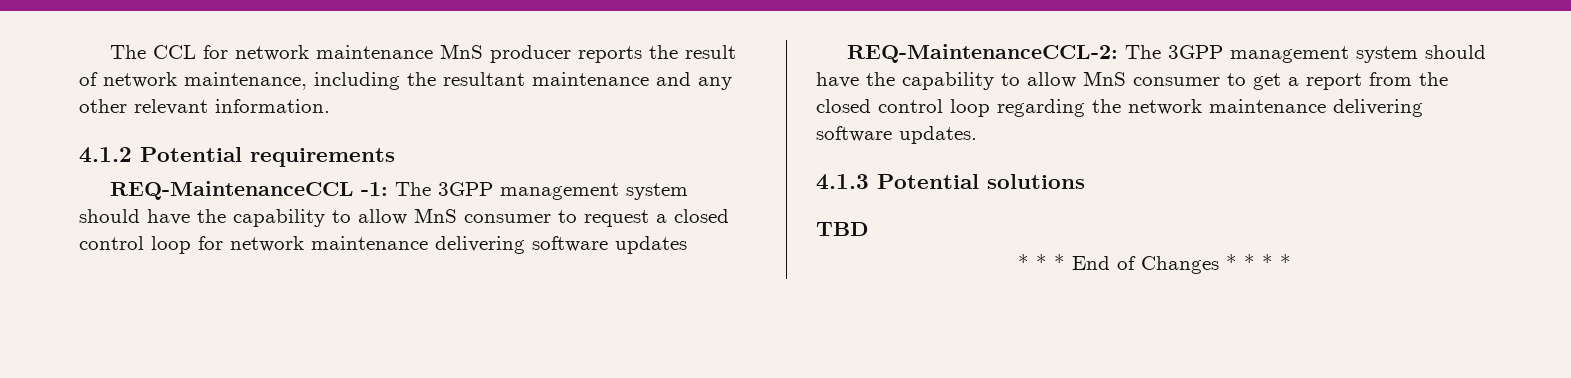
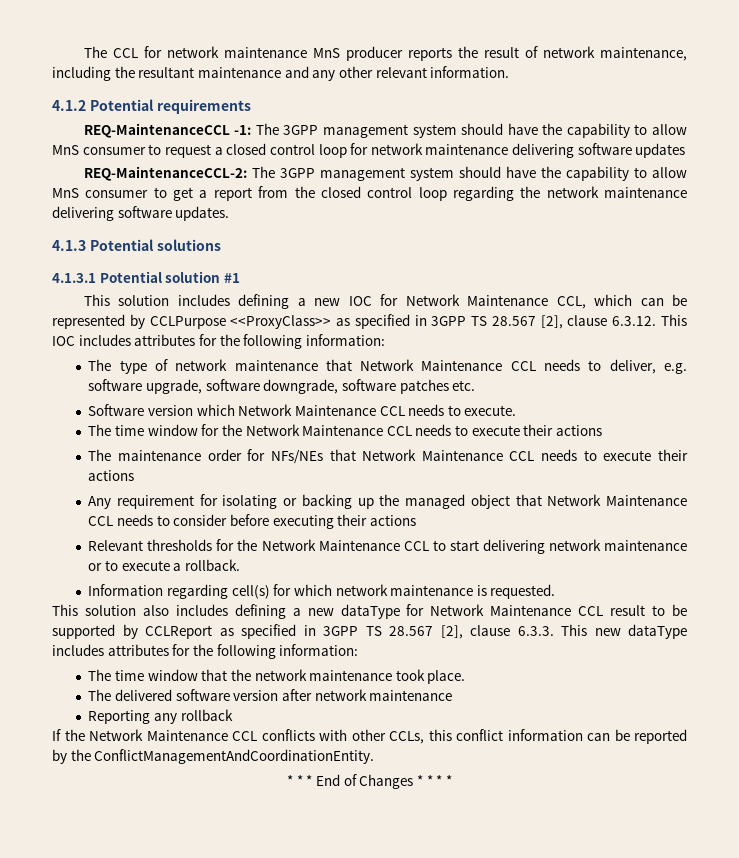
[816,222,869,236] TBD -> [52,271,240,283] [83,294,687,309] [52,314,687,329] [52,334,385,349] [88,359,687,374] [88,379,476,394] [88,404,517,416] [88,424,603,436] [88,449,688,464] [88,470,135,481] [88,494,687,509] [88,514,416,529] [88,539,687,554] [88,559,240,571] [88,584,556,599] [52,604,688,619] [52,624,687,639] [52,644,359,659] [88,669,466,684] [88,689,453,701] [88,709,233,724] [52,729,687,744] [52,749,375,764] 4.1.3.1 Potential solution #1 // This solution includes defining a new IOC for Network Maintenance CCL, which can be represented by CCLPurpose <<ProxyClass>> as specified in 3GPP TS 28.567 [2], clause 6.3.12. This IOC includes attributes for the following information: // The type of network maintenance that Network Maintenance CCL needs to deliver, e.g. software upgrade, software downgrade, software patches etc. // Software version which Network Maintenance CCL needs to execute. // The time window for the Network Maintenance CCL needs to execute their actions // The maintenance order for NFs/NEs that Network Maintenance CCL needs to execute their actions // Any requirement for isolating or backing up the managed object that Network Maintenance CCL needs to consider before executing their actions // Relevant thresholds for the Network Maintenance CCL to start delivering network maintenance or to execute a rollback. // Information regarding cell(s) for which network maintenance is requested. // This solution also includes defining a new dataType for Network Maintenance CCL result to be supported by CCLReport as specified in 3GPP TS 28.567 [2], clause 6.3.3. This new dataType includes attributes for the following information: // The time window that the network maintenance took place. // The delivered software version after network maintenance // Reporting any rollback // If the Network Maintenance CCL conflicts with other CCLs, this conflict information can be reported by the ConflictManagementAndCoordinationEntity.

